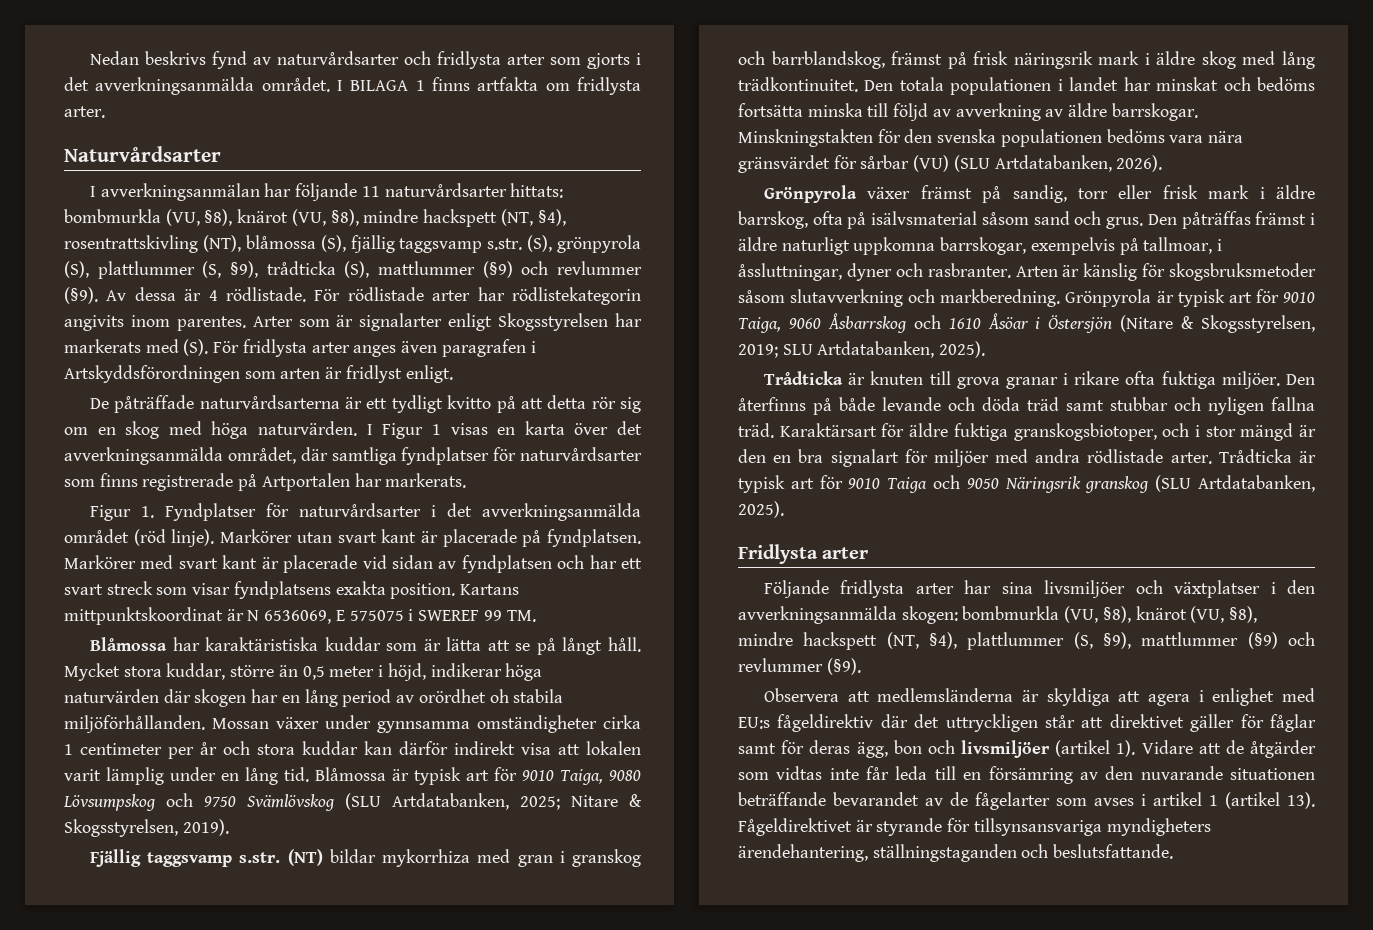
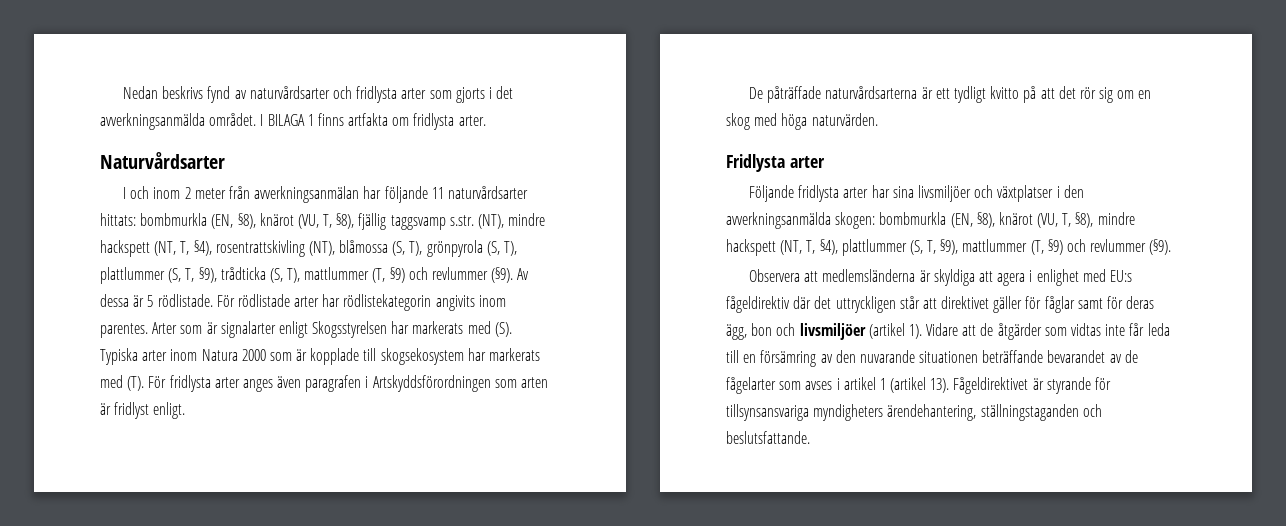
(96, 191) none -> [130,186,251,199] och inom 2 meter från
[165,209,533,227] (VU, §8), knärot (VU, §8), mindre hackspett (NT, -> [211,213,546,230] [100,240,190,257] (EN, §8), knärot (VU, T, §8), fjällig taggsvamp s.str. (NT), mindre hackspett (NT, T,
[320,235,641,253] [64,261,222,279] (S), fjällig taggsvamp s.str. (S), grönpyrola (S), plattlummer (S, -> [392,240,518,257] [100,267,195,284] (S, T), grönpyrola (S, T), plattlummer (S, T,
[344,261,513,278] (S), mattlummer (§9) -> [269,267,405,283] (S, T), mattlummer (T, §9)
[208,290,218,301] 4 -> [147,295,154,307] 5
(209, 347) none -> [100,348,541,365] [100,375,145,391] Typiska arter inom Natura 2000 som är kopplade till skogsekosystem har markerats med (T).
[547,395,587,409] detta -> [1058,86,1076,99] det
[366,421,643,439] [64,447,642,465] [64,473,467,491] [89,503,641,521] [64,529,641,547] [64,555,642,573] [64,581,520,599] [64,607,536,625] [89,637,642,655] [64,663,543,681] [64,689,564,707] [64,715,641,733] [64,741,641,759] [64,767,641,785] [63,793,642,811] [64,819,229,837] [89,849,641,867] [738,51,1315,69] [738,77,1315,95] [738,103,1198,121] [738,129,1244,147] [738,155,1163,173] [763,185,1315,203] [738,211,1315,229] [738,237,1223,255] [738,263,1316,281] [738,289,1315,307] [738,313,1315,333] [738,341,986,358] [763,371,1315,389] [738,397,1315,415] [738,423,1316,441] [738,449,1316,467] [738,475,1315,493] [738,501,784,518] I Figur 1 visas en karta över det avverkningsanmälda området, där samtliga fyndplatser för naturvårdsarter som finns registrerade på Artportalen har markerats. // Figur 1. Fyndplatser för naturvårdsarter i det avverkningsanmälda området (röd linje). Markörer utan svart kant är placerade på fyndplatsen. Markörer med svart kant är placerade vid sidan av fyndplatsen och har ett svart streck som visar fyndplatsens exakta position. Kartans mittpunktskoordinat är N 6536069, E 575075 i SWEREF 99 TM. // Blåmossa har karaktäristiska kuddar som är lätta att se på långt håll. Mycket stora kuddar, större än 0,5 meter i höjd, indikerar höga naturvärden där skogen har en lång period av orördhet oh stabila miljöförhållanden. Mossan växer under gynnsamma omständigheter cirka 1 centimeter per år och stora kuddar kan därför indirekt visa att lokalen varit lämplig under en lång tid. Blåmossa är typisk art för 9010 Taiga, 9080 Lövsumpskog och 9750 Svämlövskog (SLU Artdatabanken, 2025; Nitare & Skogsstyrelsen, 2019). // Fjällig taggsvamp s.str. (NT) bildar mykorrhiza med gran i granskog och barrblandskog, främst på frisk näringsrik mark i äldre skog med lång trädkontinuitet. Den totala populationen i landet har minskat och bedöms fortsätta minska till följd av avverkning av äldre barrskogar. Minskningstakten för den svenska populationen bedöms vara nära gränsvärdet för sårbar (VU) (SLU Artdatabanken, 2026). // Grönpyrola växer främst på sandig, torr eller frisk mark i äldre barrskog, ofta på isälvsmaterial såsom sand och grus. Den påträffas främst i äldre naturligt uppkomna barrskogar, exempelvis på tallmoar, i åssluttningar, dyner och rasbranter. Arten är känslig för skogsbruksmetoder såsom slutavverkning och markberedning. Grönpyrola är typisk art för 9010 Taiga, 9060 Åsbarrskog och 1610 Åsöar i Östersjön (Nitare & Skogsstyrelsen, 2019; SLU Artdatabanken, 2025). // Trådticka är knuten till grova granar i rikare ofta fuktiga miljöer. Den återfinns på både levande och döda träd samt stubbar och nyligen fallna träd. Karaktärsart för äldre fuktiga granskogsbiotoper, och i stor mängd är den en bra signalart för miljöer med andra rödlistade arter. Trådticka är typisk art för 9010 Taiga och 9050 Näringsrik granskog (SLU Artdatabanken, 2025). -> (878, 119) none
[1064,606,1258,623] [738,632,919,650] (VU, §8), knärot (VU, §8), mindre hackspett (NT, -> [950,212,1135,228] [726,239,816,256] (EN, §8), knärot (VU, T, §8), mindre hackspett (NT, T,
(1093, 640) none -> [927,240,937,254] T,
[1247,632,1278,649] (§9) -> [1030,239,1063,255] (T, §9)

